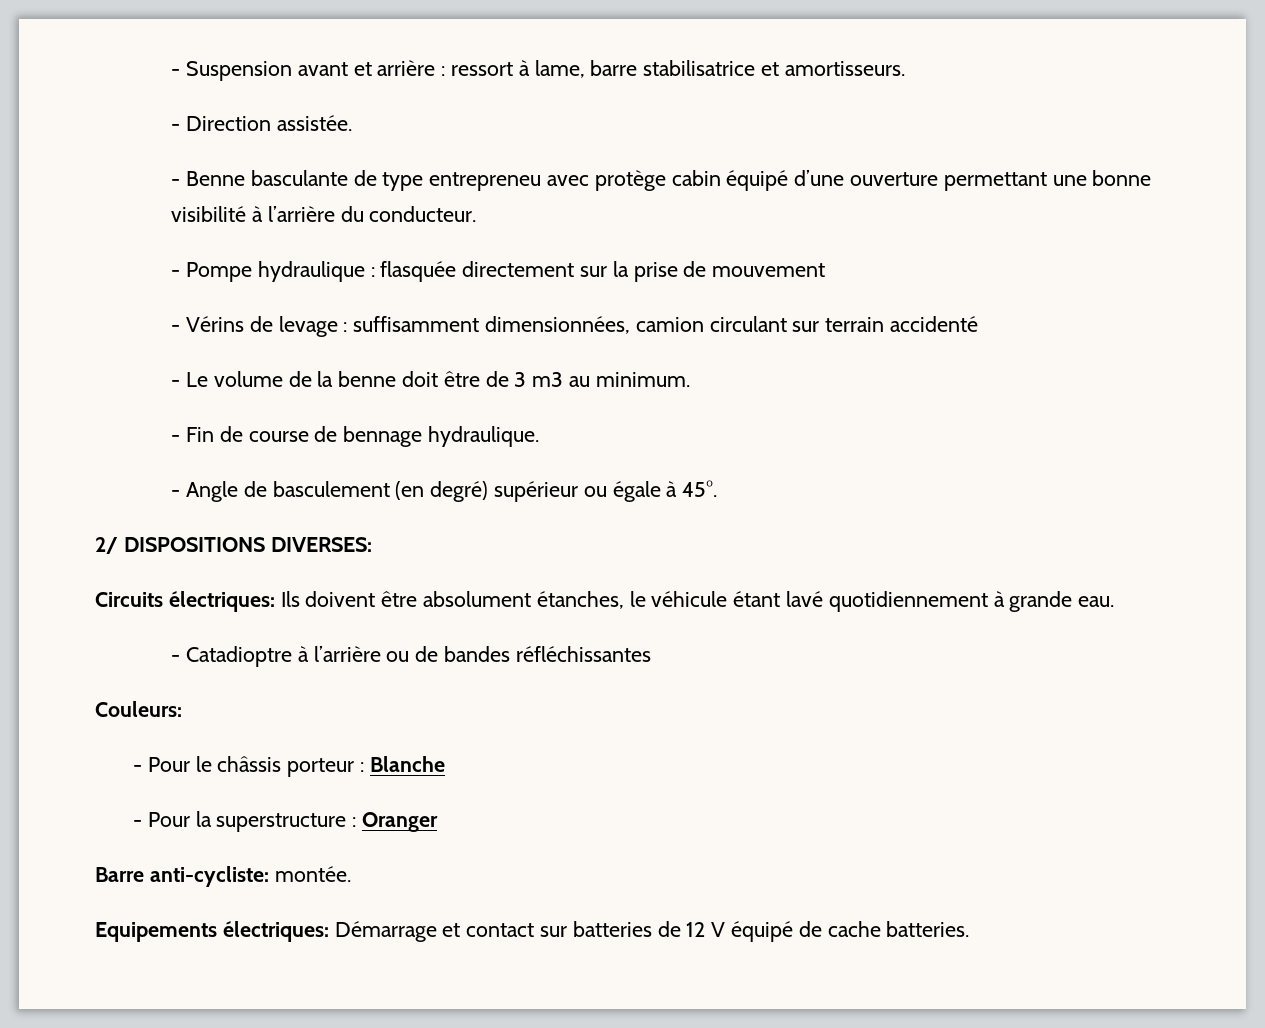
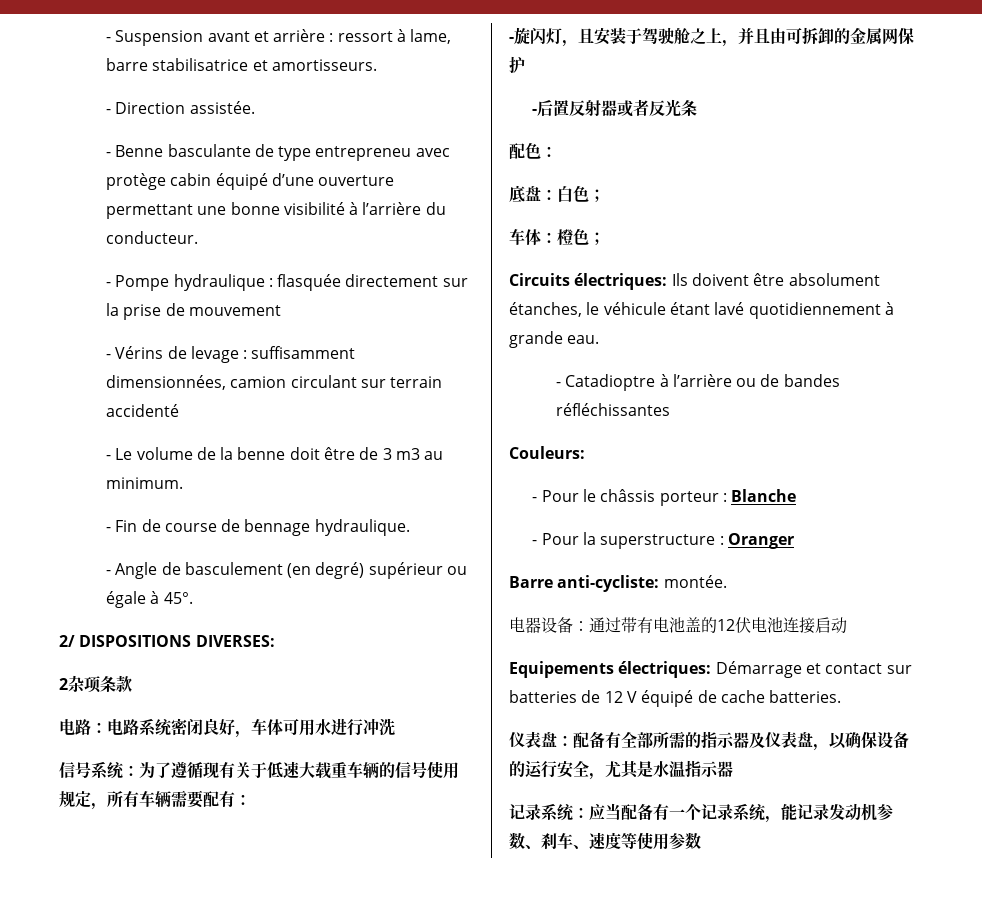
(372, 544) none -> [59,675,132,693] [59,718,395,738] [59,761,459,779] [59,790,251,810] [509,27,914,47] [509,56,525,74] [532,99,698,117] [509,142,557,159] [509,185,605,202] [509,228,605,246] // 2杂项条款 // 电路：电路系统密闭良好，车体可用水进行冲洗 // 信号系统：为了遵循现有关于低速大载重车辆的信号使用规定，所有车辆需要配有： // -旋闪灯，且安装于驾驶舱之上，并且由可拆卸的金属网保护 // -后置反射器或者反光条 // 配色： // 底盘：白色； // 车体：橙色；
(351, 874) none -> [509,617,847,634] // 电器设备：通过带有电池盖的12伏电池连接启动
(970, 929) none -> [509,731,909,751] [509,760,733,780] [509,803,893,823] [509,832,701,850] // 仪表盘：配备有全部所需的指示器及仪表盘，以确保设备的运行安全，尤其是水温指示器 // 记录系统：应当配备有一个记录系统，能记录发动机参数、刹车、速度等使用参数

